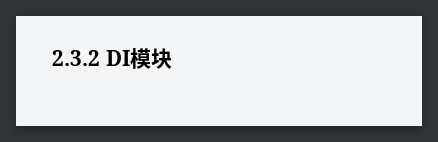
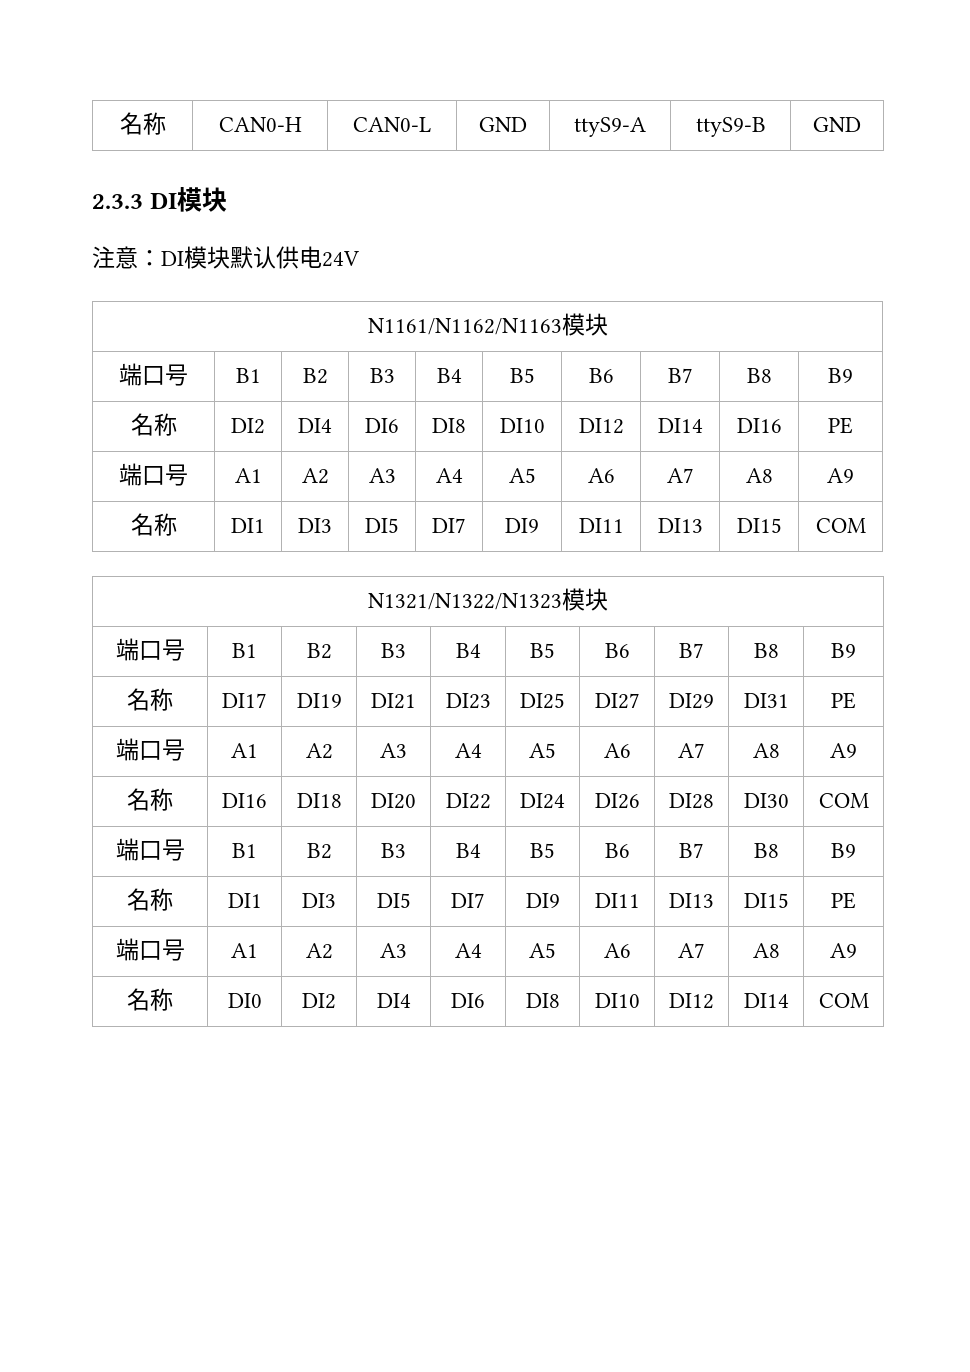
[52,48,172,69] 2.3.2 DI模块 -> [119,112,166,135] [218,117,302,132] [353,117,431,132] [479,117,527,132] [574,117,646,137] [695,117,766,137] [813,117,861,132] [92,187,227,212] [92,246,359,269] [367,313,608,336] [119,363,188,386] [235,368,261,383] [302,368,328,384] [369,368,395,383] [436,368,462,383] [509,368,535,383] [588,368,614,383] [667,368,693,383] [746,368,772,383] [828,368,853,383] [130,413,177,436] [231,418,265,434] [298,418,332,433] [365,418,399,433] [432,418,466,433] [499,418,545,433] [578,418,624,434] [657,418,703,433] [736,418,782,433] [828,417,853,434] [119,463,188,486] [234,468,262,483] [301,468,329,484] [368,468,396,483] [435,468,463,483] [508,468,536,483] [587,468,615,483] [666,468,694,483] [745,468,773,483] [827,468,854,483] [130,513,177,536] [231,518,265,533] [298,518,332,533] [365,518,399,533] [432,518,466,533] [505,518,539,533] [578,518,624,533] [657,518,703,533] [736,518,782,533] [815,518,866,533] [368,588,608,611] [115,638,185,661] [232,643,257,658] [306,643,332,659] [381,643,406,658] [455,643,481,658] [530,643,555,658] [604,643,630,658] [679,643,704,658] [753,643,779,658] [831,643,856,658] [127,688,173,711] [222,693,267,708] [296,693,342,708] [371,693,416,709] [445,693,491,709] [520,693,565,709] [594,693,640,709] [669,693,714,709] [743,693,789,708] [831,692,856,709] [115,738,185,761] [231,743,258,758] [305,743,333,759] [380,743,407,758] [454,743,482,758] [529,743,556,758] [603,743,631,758] [678,743,705,758] [752,743,780,758] [830,743,857,758] [127,788,173,811] [222,793,267,808] [296,793,342,808] [371,793,416,809] [445,793,491,809] [520,793,565,809] [594,793,640,809] [669,793,714,809] [743,793,789,808] [818,793,869,808] [115,838,185,861] [232,843,257,858] [306,843,332,859] [381,843,406,858] [455,843,481,858] [530,843,555,858] [604,843,630,858] [679,843,704,858] [753,843,779,858] [831,843,856,858] [127,888,173,911] [227,893,262,908] [302,893,336,908] [376,893,411,908] [451,893,485,908] [525,893,560,908] [594,893,640,908] [669,893,714,908] [743,893,789,908] [831,892,856,909] [115,938,185,961] [231,943,258,958] [305,943,333,959] [380,943,407,958] [454,943,482,958] [529,943,556,958] [603,943,631,958] [678,943,705,958] [752,943,780,958] [830,943,857,958] [127,988,173,1011] [227,993,262,1008] [302,993,336,1009] [376,993,411,1008] [451,993,485,1008] [525,993,560,1008] [594,993,640,1008] [669,993,714,1009] [743,993,789,1008] [818,993,869,1008] 名称 | CAN0-H | CAN0-L | GND | ttyS9-A | ttyS9-B | GND // 2.3.3 DI模块 // 注意：DI模块默认供电24V // N1161/N1162/N1163模块 // 端口号 | B1 | B2 | B3 | B4 | B5 | B6 | B7 | B8 | B9 // 名称 | DI2 | DI4 | DI6 | DI8 | DI10 | DI12 | DI14 | DI16 | PE // 端口号 | A1 | A2 | A3 | A4 | A5 | A6 | A7 | A8 | A9 // 名称 | DI1 | DI3 | DI5 | DI7 | DI9 | DI11 | DI13 | DI15 | COM // N1321/N1322/N1323模块 // 端口号 | B1 | B2 | B3 | B4 | B5 | B6 | B7 | B8 | B9 // 名称 | DI17 | DI19 | DI21 | DI23 | DI25 | DI27 | DI29 | DI31 | PE // 端口号 | A1 | A2 | A3 | A4 | A5 | A6 | A7 | A8 | A9 // 名称 | DI16 | DI18 | DI20 | DI22 | DI24 | DI26 | DI28 | DI30 | COM // 端口号 | B1 | B2 | B3 | B4 | B5 | B6 | B7 | B8 | B9 // 名称 | DI1 | DI3 | DI5 | DI7 | DI9 | DI11 | DI13 | DI15 | PE // 端口号 | A1 | A2 | A3 | A4 | A5 | A6 | A7 | A8 | A9 // 名称 | DI0 | DI2 | DI4 | DI6 | DI8 | DI10 | DI12 | DI14 | COM

